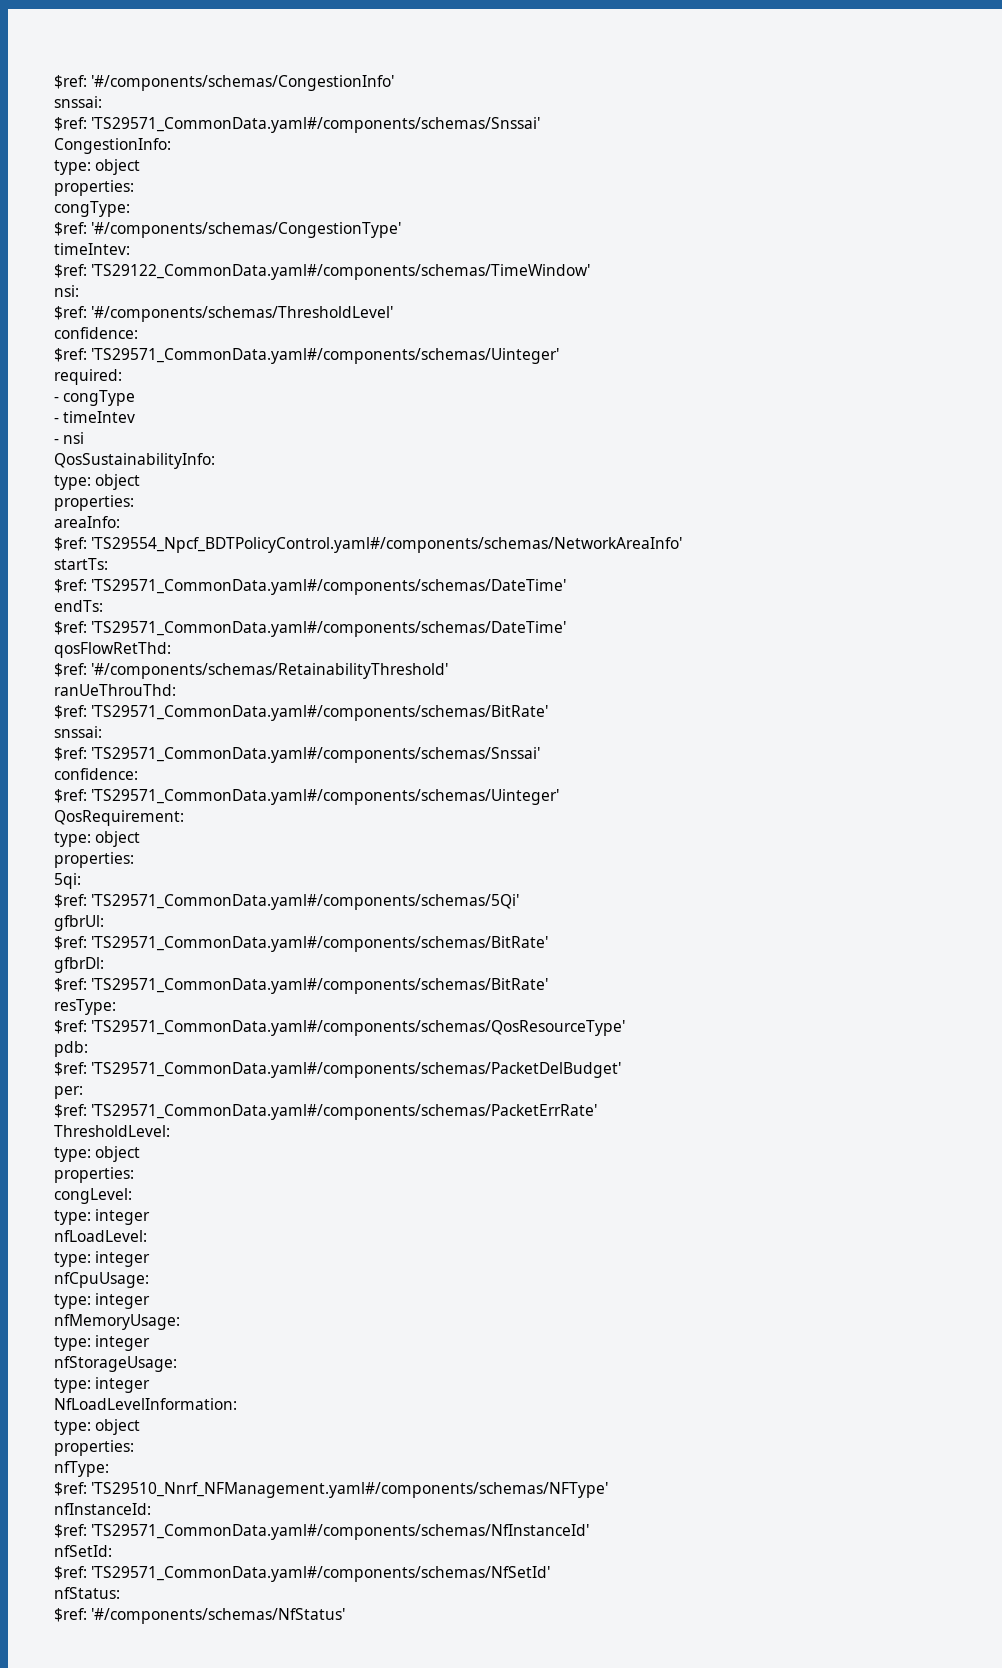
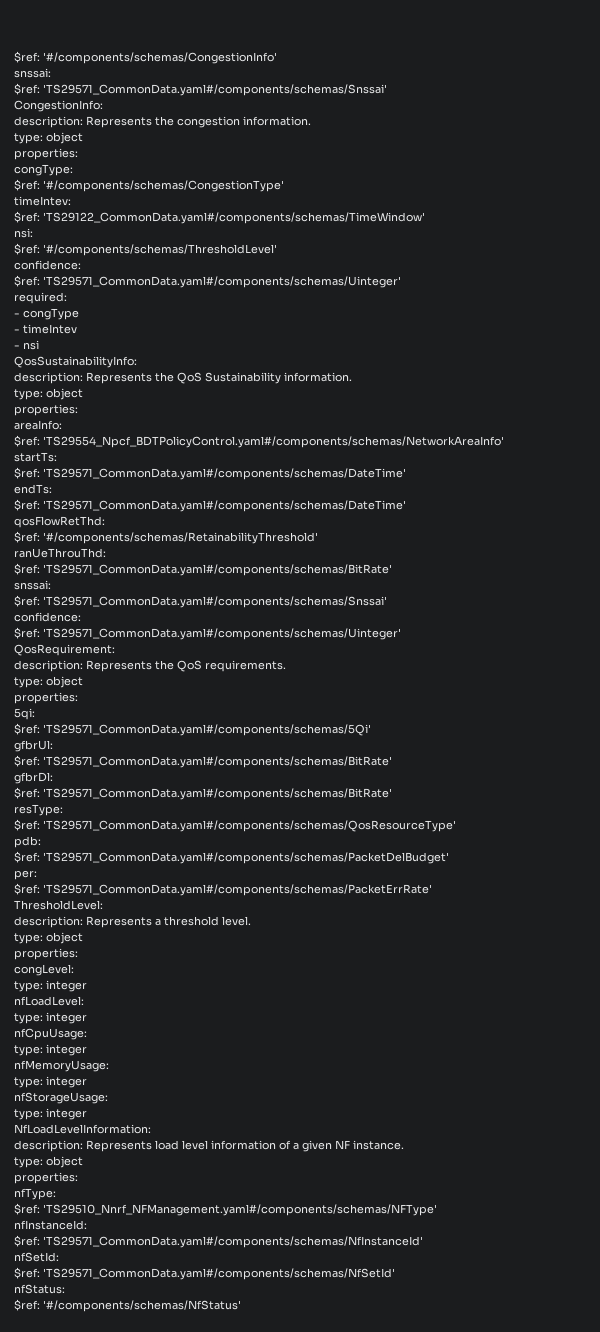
(171, 146) none -> [14,116,311,128] // description: Represents the congestion information.
(215, 461) none -> [14,372,352,384] // description: Represents the QoS Sustainability information.
(184, 818) none -> [14,660,286,672] // description: Represents the QoS requirements.
(170, 1131) none -> [14,916,251,928] // description: Represents a threshold level.
(237, 1404) none -> [14,1140,404,1152] // description: Represents load level information of a given NF instance.

